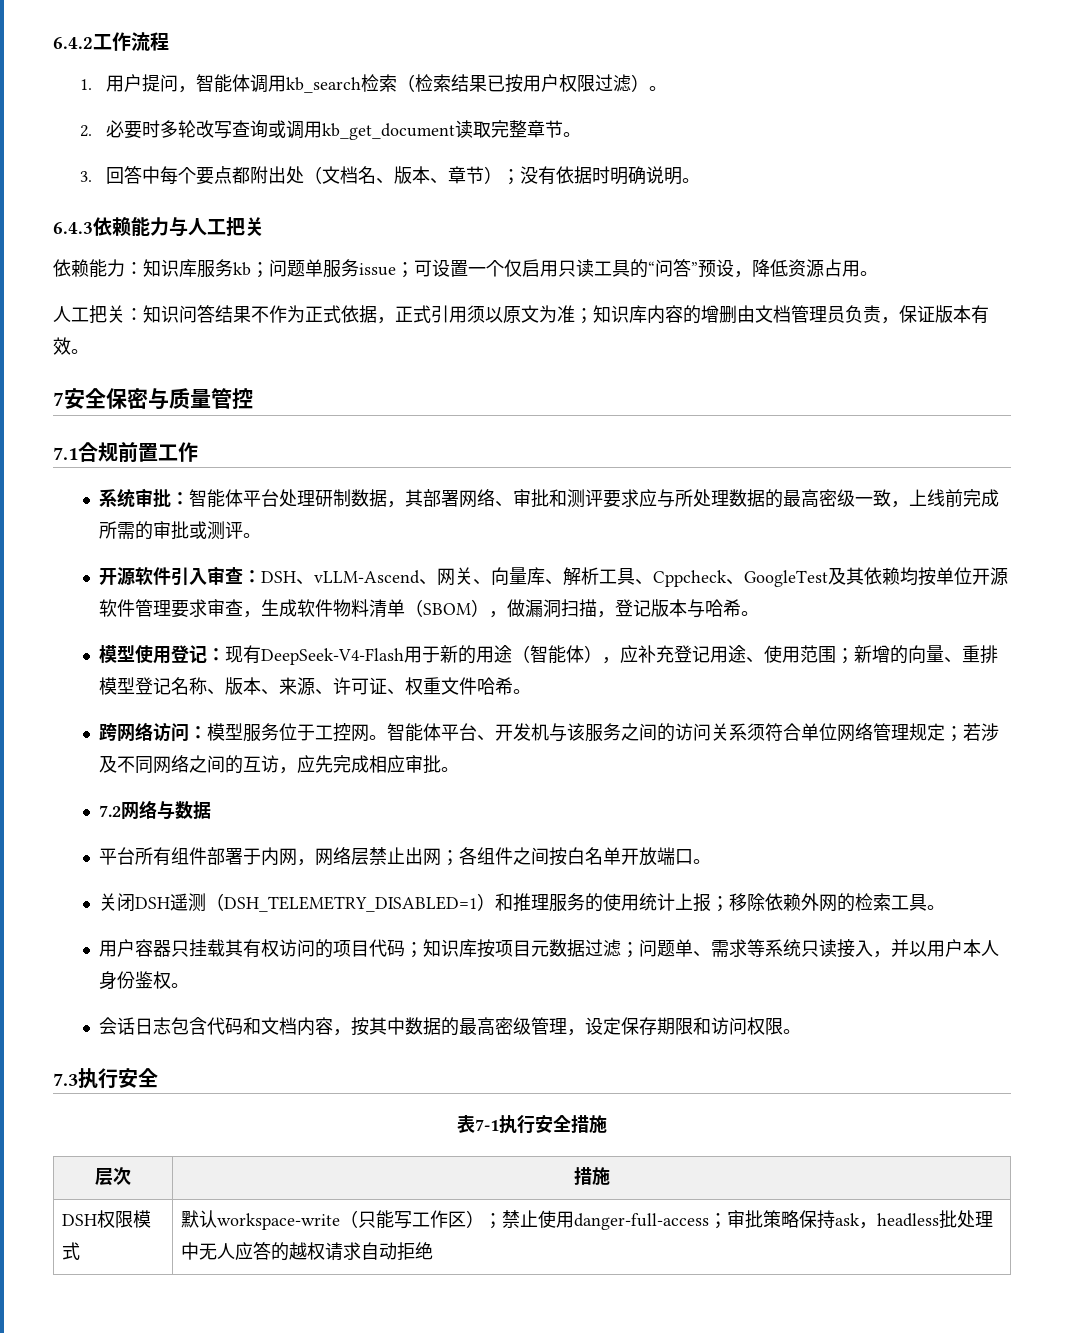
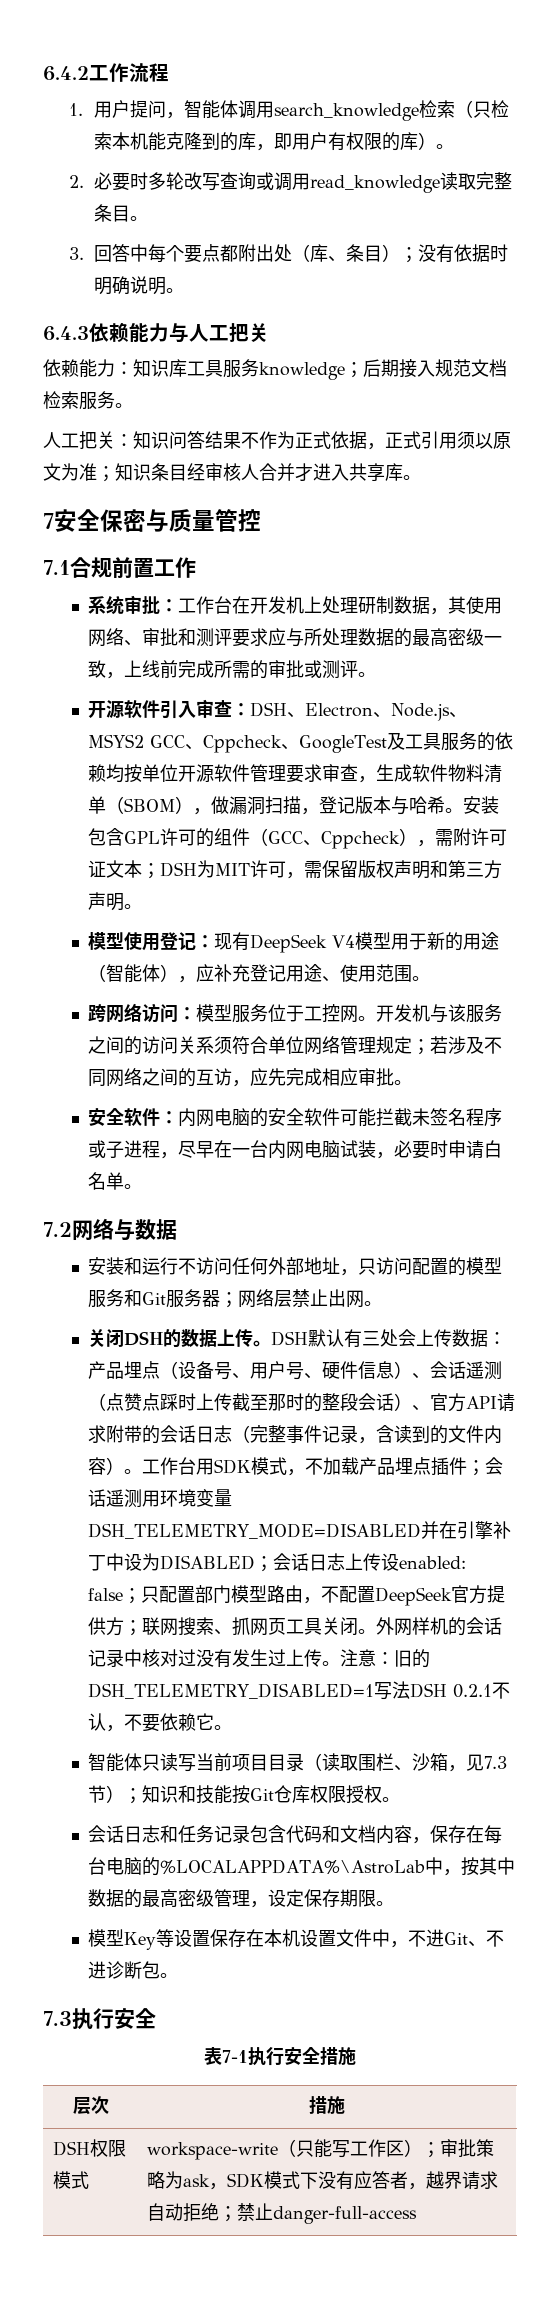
[286,74,632,93] kb_search检索（检索结果已按用户权限过滤 -> [274,100,510,121] [94,132,419,151] search_knowledge检索（只检索本机能克隆到的库，即用户有权限的库
[322,123,456,140] kb_get_document -> [310,175,441,193] read_knowledge
[527,120,564,138] 章节 -> [94,204,131,222] 条目
[322,166,485,184] 文档名、版本、章节 -> [310,244,383,262] 库、条目
[197,259,860,278] 服务kb；问题单服务issue；可设置一个仅启用只读工具的“问答”预设，降低资源占用 -> [187,359,507,380] [43,391,115,410] 工具服务knowledge；后期接入规范文档检索服务
[629,305,989,324] [53,337,71,355] 库内容的增删由文档管理员负责，保证版本有效 -> [151,463,403,482] 条目经审核人合并才进入共享库
[189,489,280,508] 智能体平台 -> [178,596,323,614] 工作台在开发机上
[423,489,460,507] 部署 -> [466,596,503,614] 使用
[314,567,636,586] vLLM-Ascend、网关、向量库、解析工具 -> [305,703,468,721] [88,734,186,748] Electron、Node.js、MSYS2 GCC
[846,567,865,585] 其 -> [405,732,496,751] 工具服务的
(760, 613) none -> [463,796,500,814] [88,828,508,849] [88,860,503,879] [88,892,143,911] 安装包含GPL许可的组件（GCC、Cppcheck），需附许可证文本；DSH为MIT许可，需保留版权声明和第三方声明。
[261,648,405,665] DeepSeek-V4-Flash -> [250,932,392,953] DeepSeek V4模型
[836,645,999,664] [99,677,514,696] ；新增的向量、重排模型登记名称、版本、来源、许可证、权重文件哈希 -> (413, 973) none
[387,723,496,742] 智能体平台、 -> (377, 1018) none
[99,800,212,820] [99,847,712,866] [99,893,946,912] [99,939,1000,958] [99,971,154,990] 7.2网络与数据 // 平台所有组件部署于内网，网络层禁止出网；各组件之间按白名单开放端口。 // 关闭DSH遥测（DSH_TELEMETRY_DISABLED=1）和推理服务的使用统计上报；移除依赖外网的检索工具。 // 用户容器只挂载其有权访问的项目代码；知识库按项目元数据过滤；问题单、需求等系统只读接入，并以用户本人身份鉴 -> [88,1108,503,1127] [88,1140,503,1159] [88,1172,143,1190] [43,1218,177,1241] [88,1257,503,1276] [88,1289,383,1308] [88,1329,507,1348] [88,1361,503,1380] [88,1393,516,1412] [88,1425,503,1444] [88,1457,504,1476] [88,1489,233,1508] [88,1521,512,1539] [88,1553,467,1572] [88,1585,506,1606] [88,1617,503,1636] [88,1649,431,1668] [88,1681,511,1700] [88,1713,233,1732] [88,1753,508,1772] [88,1785,365,1804] 安全软件：内网电脑的安全软件可能拦截未签名程序或子进程，尽早在一台内网电脑试装，必要时申请白名单。 // 7.2网络与数据 // 安装和运行不访问任何外部地址，只访问配置的模型服务和Git服务器；网络层禁止出网。 // 关闭DSH的数据上传。DSH默认有三处会上传数据：产品埋点（设备号、用户号、硬件信息）、会话遥测（点赞点踩时上传截至那时的整段会话）、官方API请求附带的会话日志（完整事件记录，含读到的文件内容）。工作台用SDK模式，不加载产品埋点插件；会话遥测用环境变量DSH_TELEMETRY_MODE=DISABLED并在引擎补丁中设为DISABLED；会话日志上传设enabled: false；只配置部门模型路由，不配置DeepSeek官方提供方；联网搜索、抓网页工具关闭。外网样机的会话记录中核对过没有发生过上传。注意：旧的DSH_TELEMETRY_DISABLED=1写法DSH 0.2.1不认，不要依赖它。 // 智能体只读写当前项目目录（读取围栏、沙箱，见7.3节）；知识和技能按Git仓库权限授
(172, 1026) none -> [160,1825,251,1843] 和任务记录
(352, 1032) none -> [430,1825,503,1844] [88,1857,462,1876] 保存在每台电脑的%LOCALAPPDATA%\AstroLab中，
[693,1017,784,1035] 和访问权限 -> [376,1901,395,1906] [88,1929,505,1950] [88,1961,161,1979] 。 // 模型Key等设置保存在本机设置文件中，不进Git、不进诊断包
[181,1210,218,1228] 默认 -> (89, 2180) none
[502,1210,994,1230] [181,1242,326,1261] 禁止使用danger-full-access；审批策略保持ask，headless批处理中无人应答的越权 -> [439,2139,494,2158] [146,2171,462,2190] 审批策略为ask，SDK模式下没有应答者，越界
(434, 1251) none -> [218,2203,417,2224] ；禁止danger-full-access

